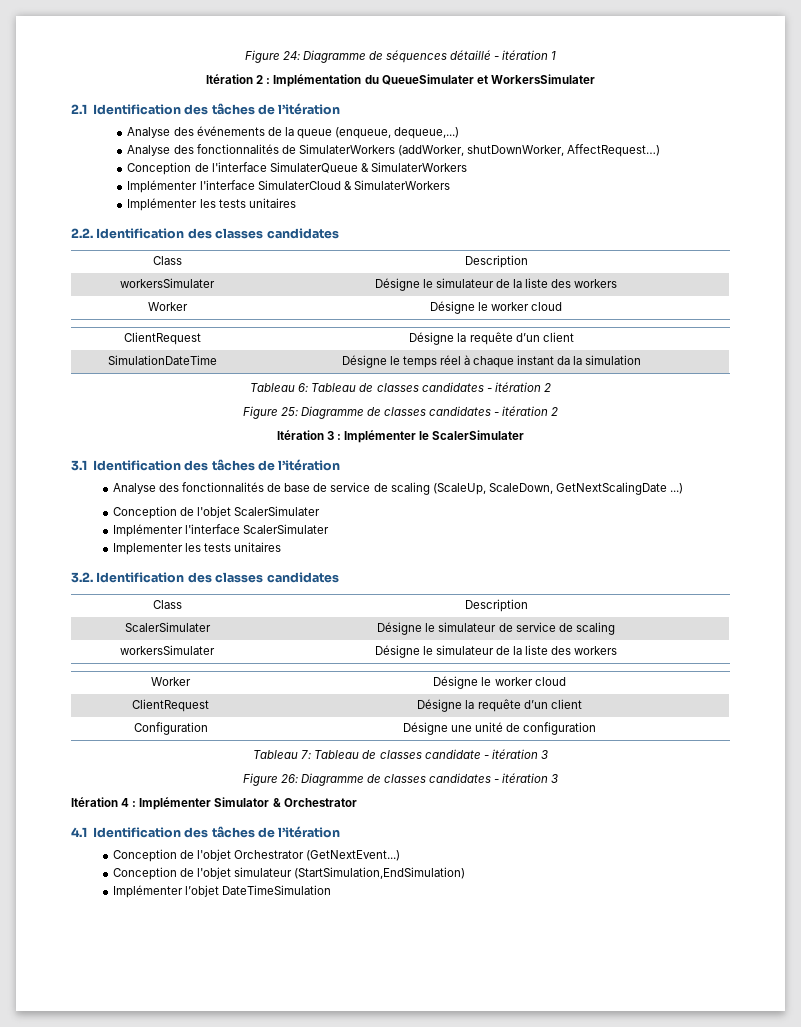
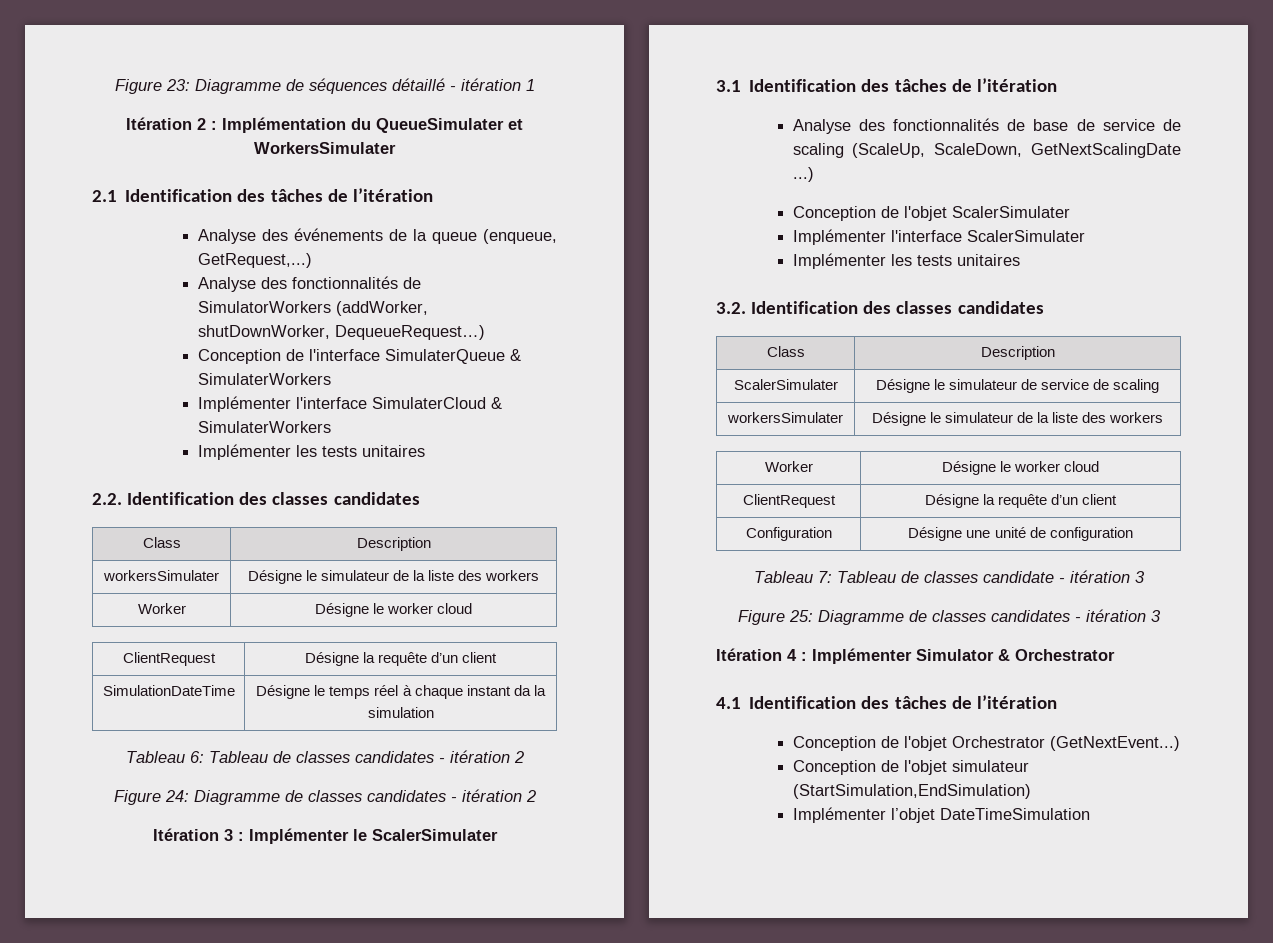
[244,50,300,63] Figure 24: -> [114,79,190,94] Figure 23:
[394,127,460,139] [127,144,395,156] dequeue,...) // Analyse des fonctionnalités de SimulaterWorkers -> [197,253,312,268] [197,276,421,292] [197,301,331,313] GetRequest,...) // Analyse des fonctionnalités de SimulatorWorkers
[567,144,661,157] AffectRequest…) -> [334,325,485,340] DequeueRequest…)
[280,407,298,416] 25: -> [164,790,189,802] 24:
[112,543,183,555] Implementer -> [792,253,886,269] Implémenter
[280,774,298,783] 26: -> [788,610,813,622] 25:

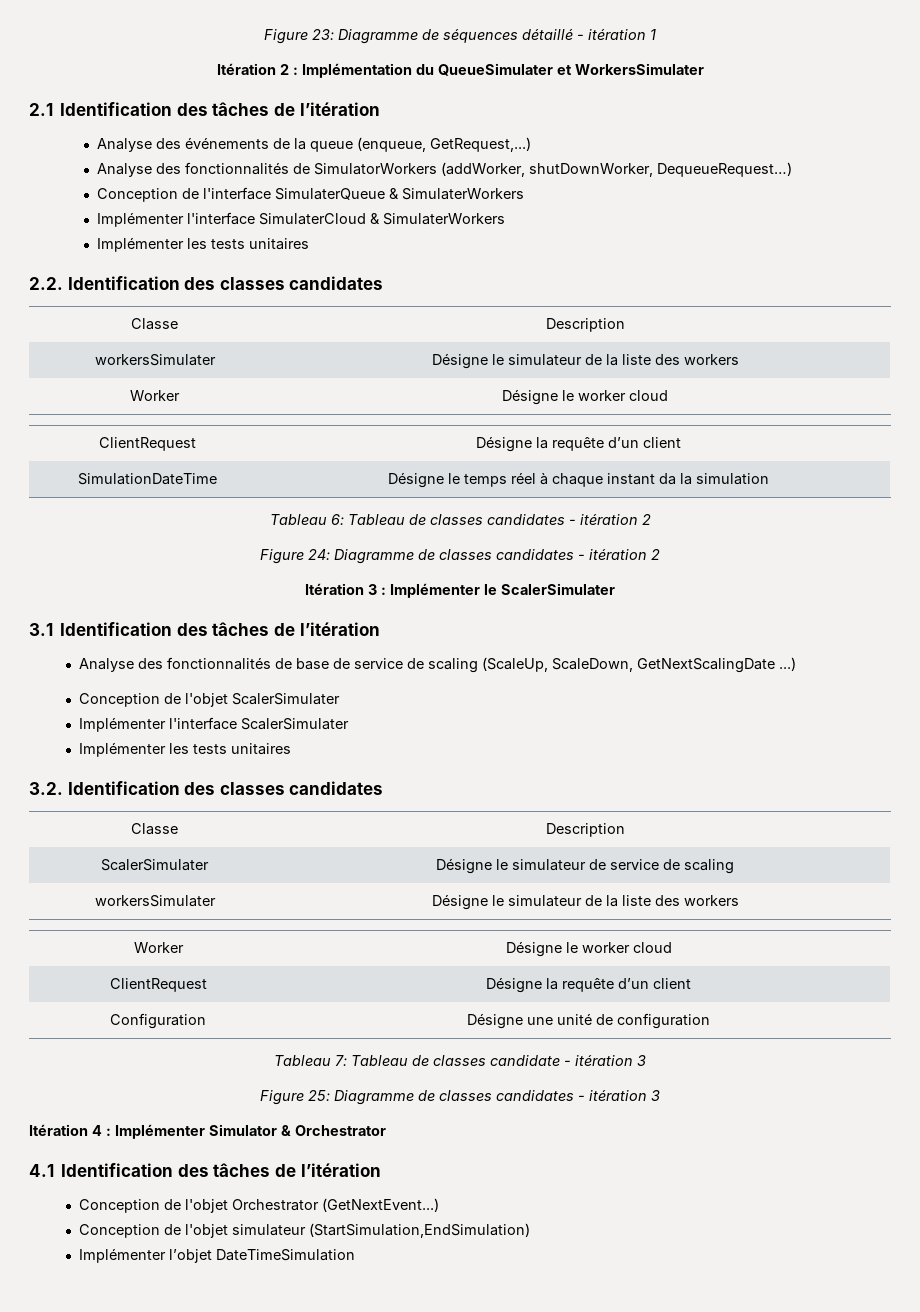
[142,537,181,548] Class -> [131,318,178,330] Classe
[766,346,805,357] Class -> [131,823,178,835] Classe

